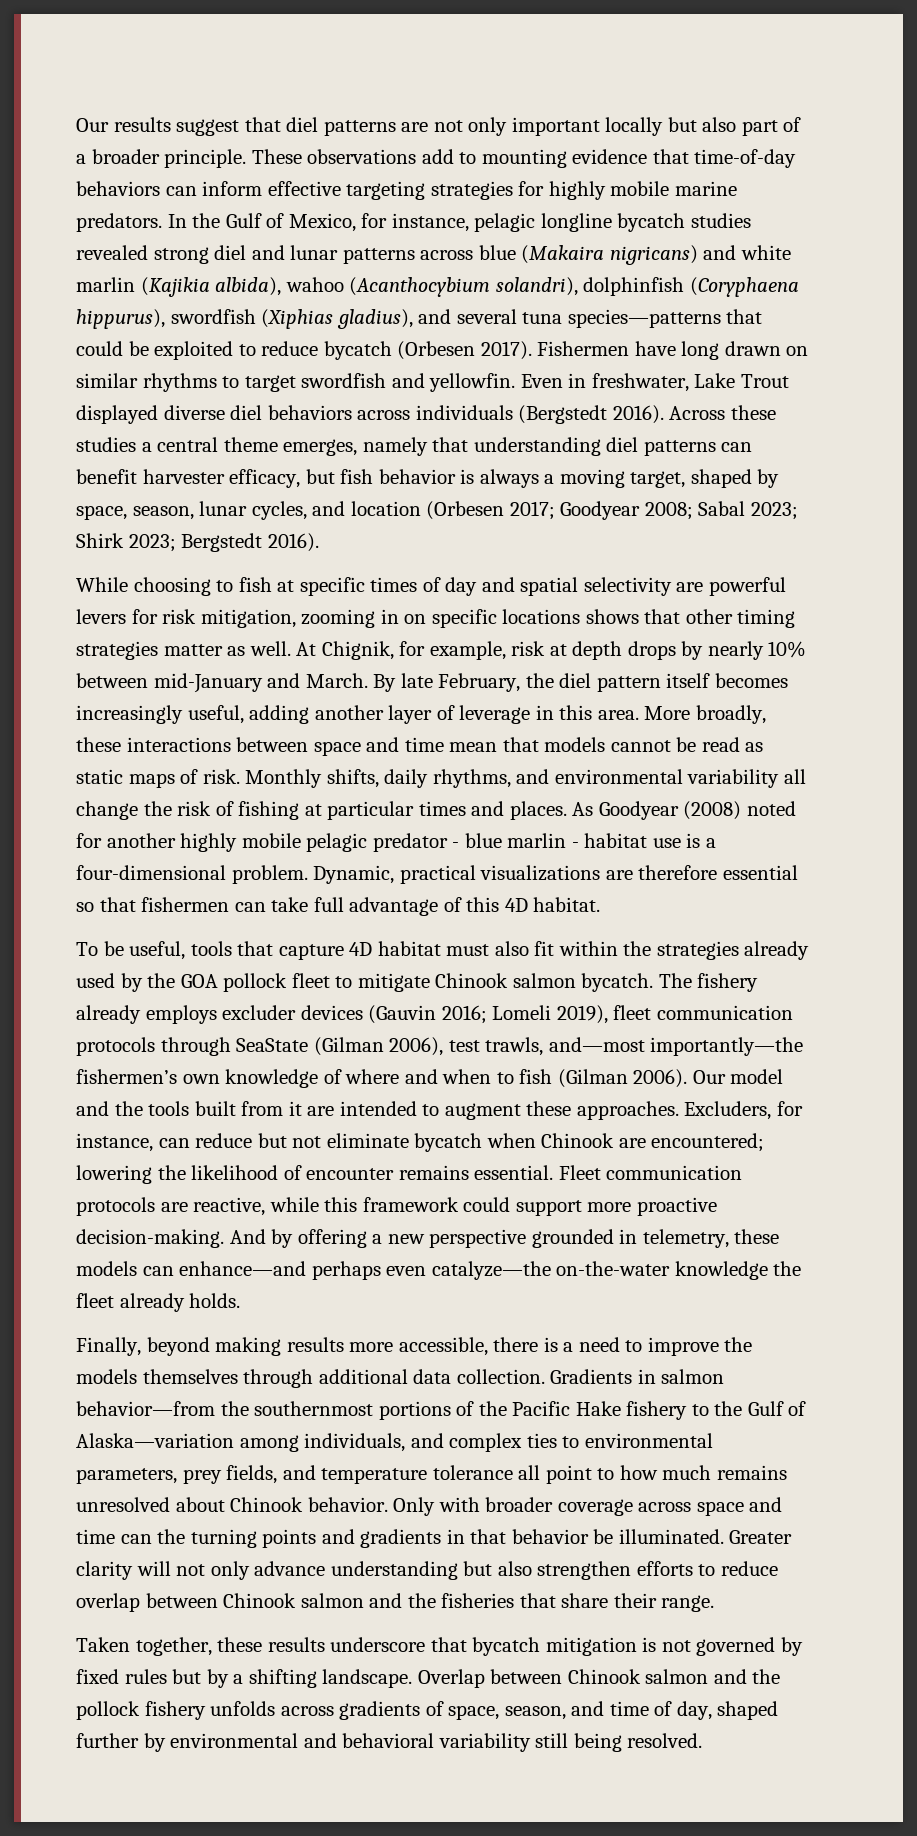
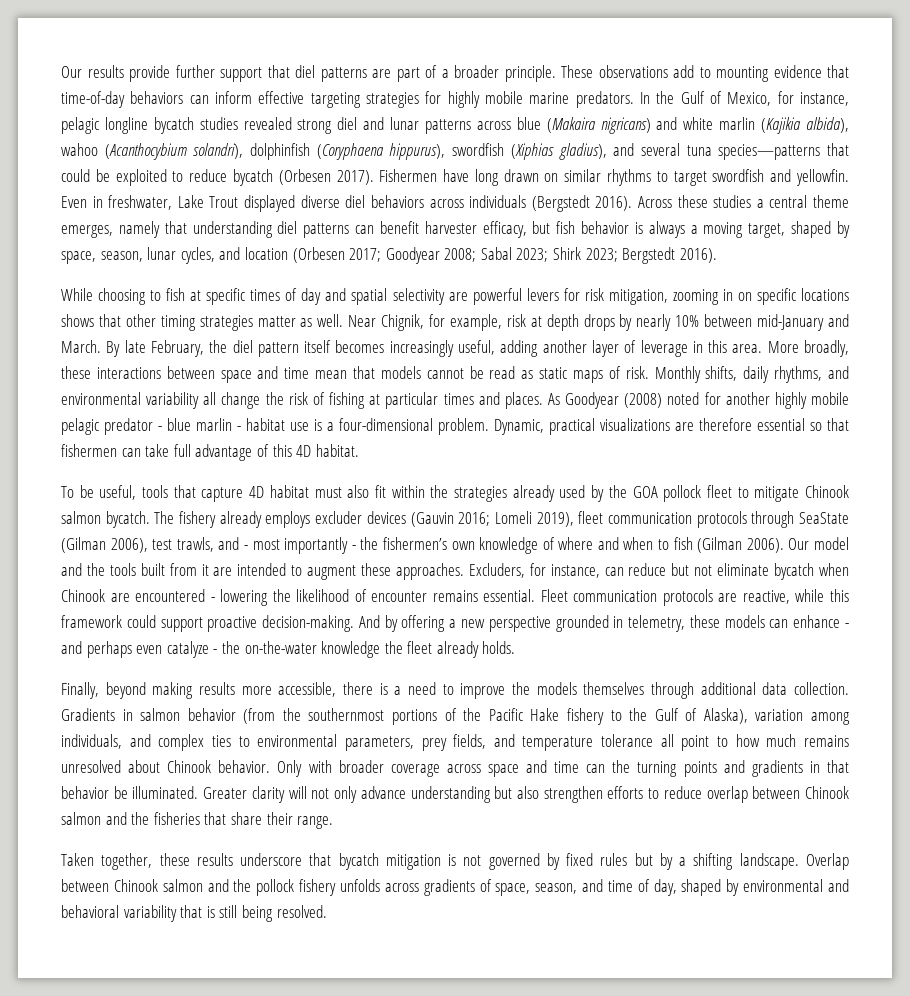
[176,119,240,136] suggest -> [129,65,262,82] provide further support
[433,117,737,136] not only important locally but also -> (391, 73) none
[296,642,317,656] At -> [348,315,377,327] Near
[548,1037,804,1056] and—most importantly—the -> [218,537,379,554] and - most importantly - the
[651,1133,765,1152] encountered; -> [135,589,215,602] encountered -
[587,1202,632,1212] more -> (203, 624) none
[179,1261,551,1280] enhance—and perhaps even catalyze—the -> [793,615,850,628] [61,641,240,658] enhance - and perhaps even catalyze - the
[76,1401,215,1416] behavior—from -> [187,708,276,724] behavior (from
[76,1433,234,1448] Alaska—variation -> [703,708,804,724] Alaska), variation
[76,1733,139,1748] further -> (722, 887) none
(531, 1742) none -> [180,905,215,918] that is

